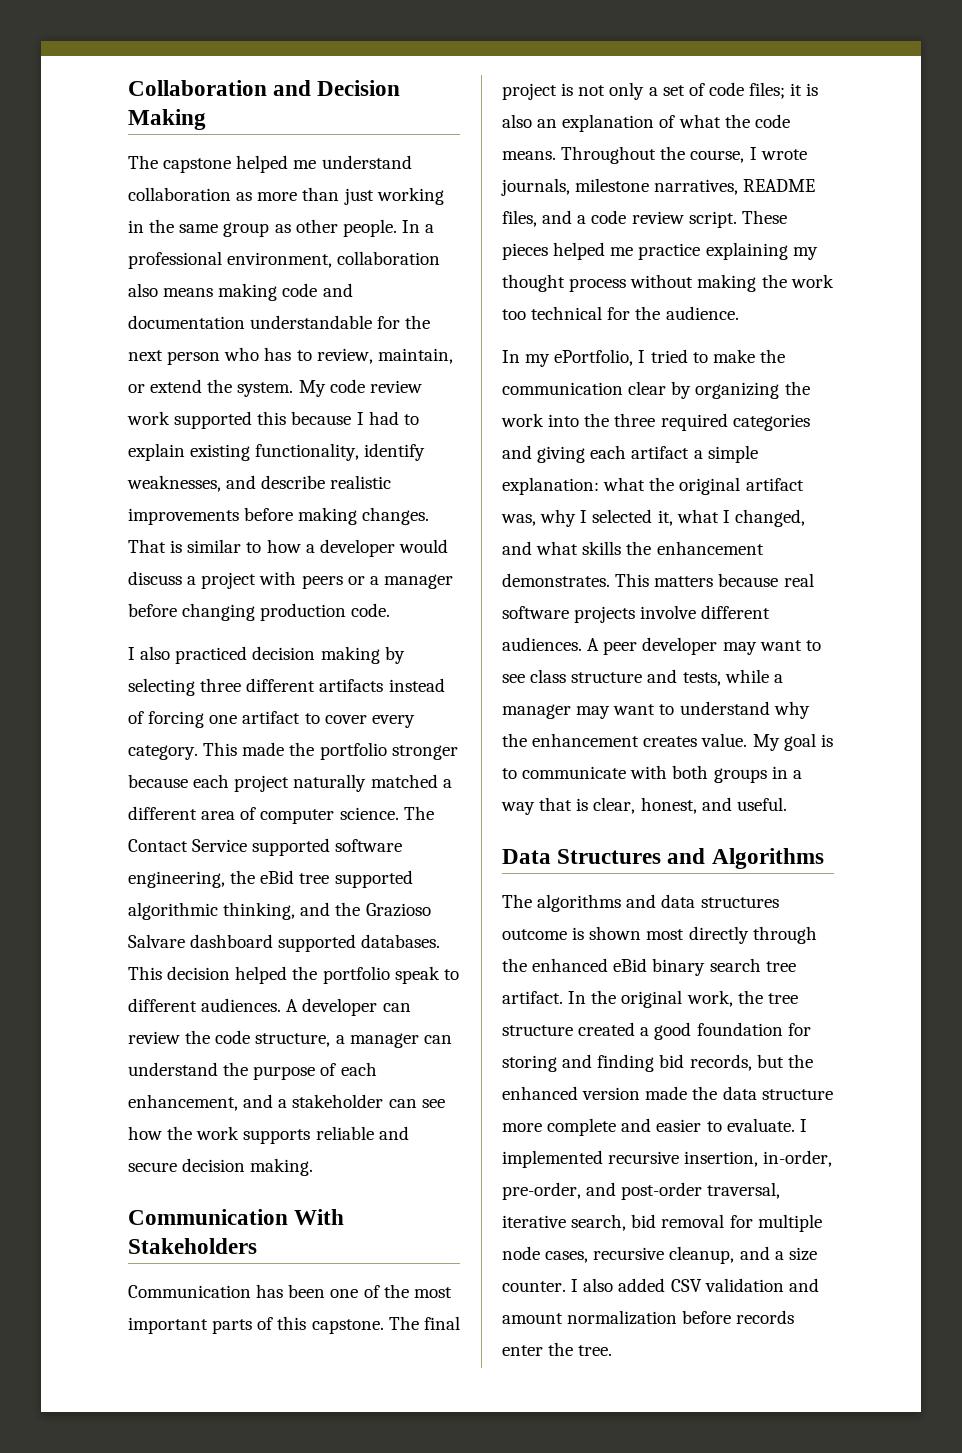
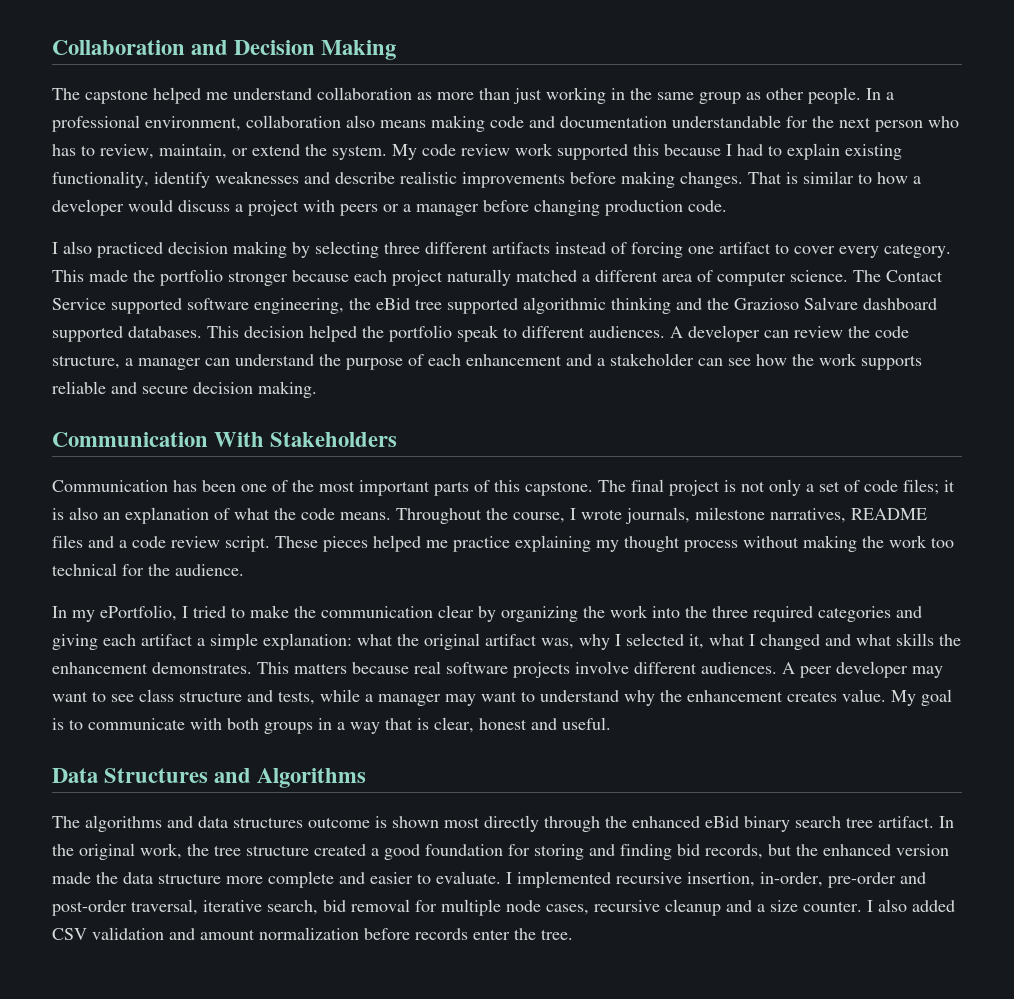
[127,475,221,492] weaknesses, -> [215,171,299,184] weaknesses
[223,902,296,920] thinking, -> [611,297,671,314] thinking
[128,1094,238,1111] enhancement, -> [466,354,562,366] enhancement
[502,210,537,227] files, -> [52,535,83,548] files
[734,509,805,527] changed, -> [760,634,820,650] changed
[640,797,697,814] honest, -> [479,718,527,730] honest
[502,1182,581,1200] pre-order, -> [828,872,896,888] pre-order
[669,1246,735,1264] cleanup, -> [665,899,721,916] cleanup

